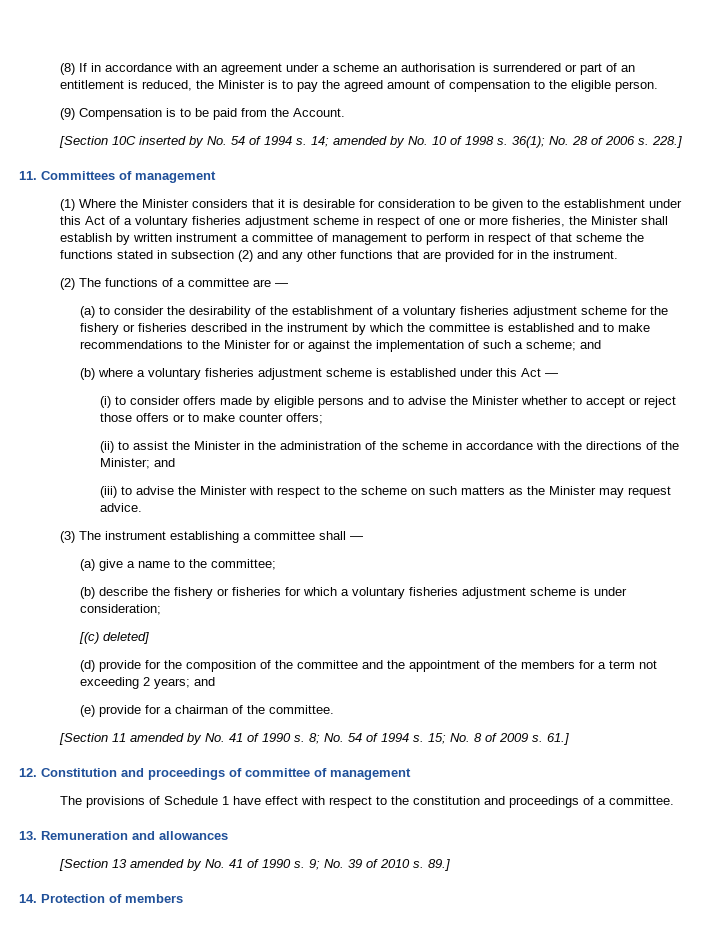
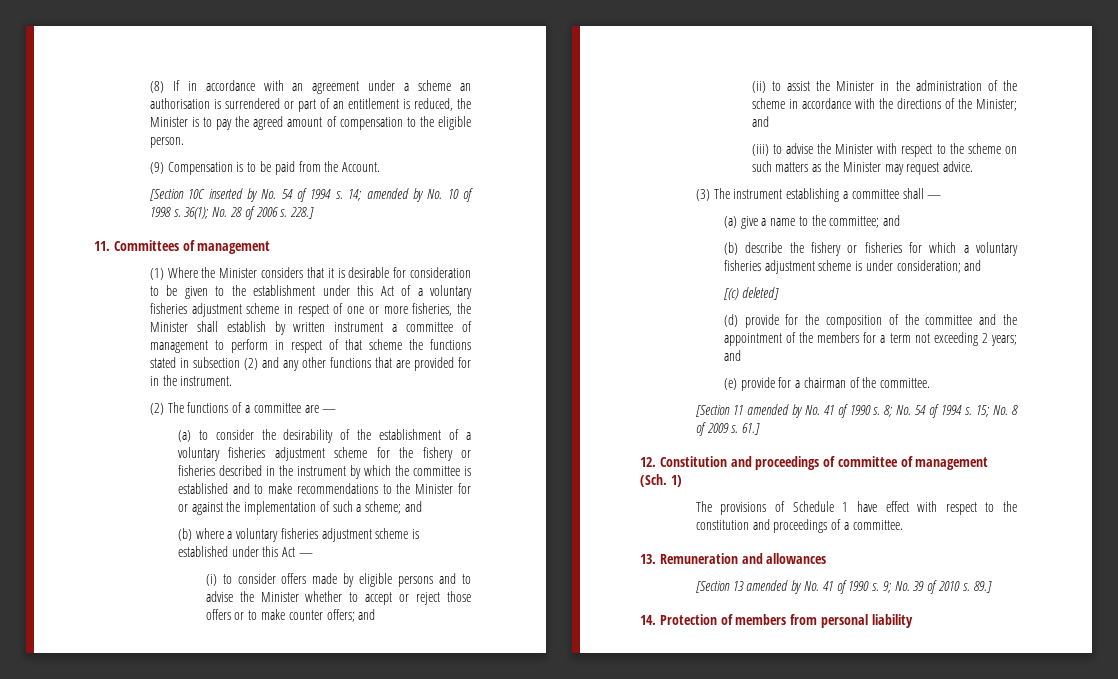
(324, 418) none -> [358,609,376,620] and
(277, 564) none -> [883,215,901,226] and
(162, 609) none -> [964,260,982,271] and
(411, 774) none -> [640,474,682,487] (Sch. 1)
(183, 898) none -> [790,614,913,628] from personal liability

